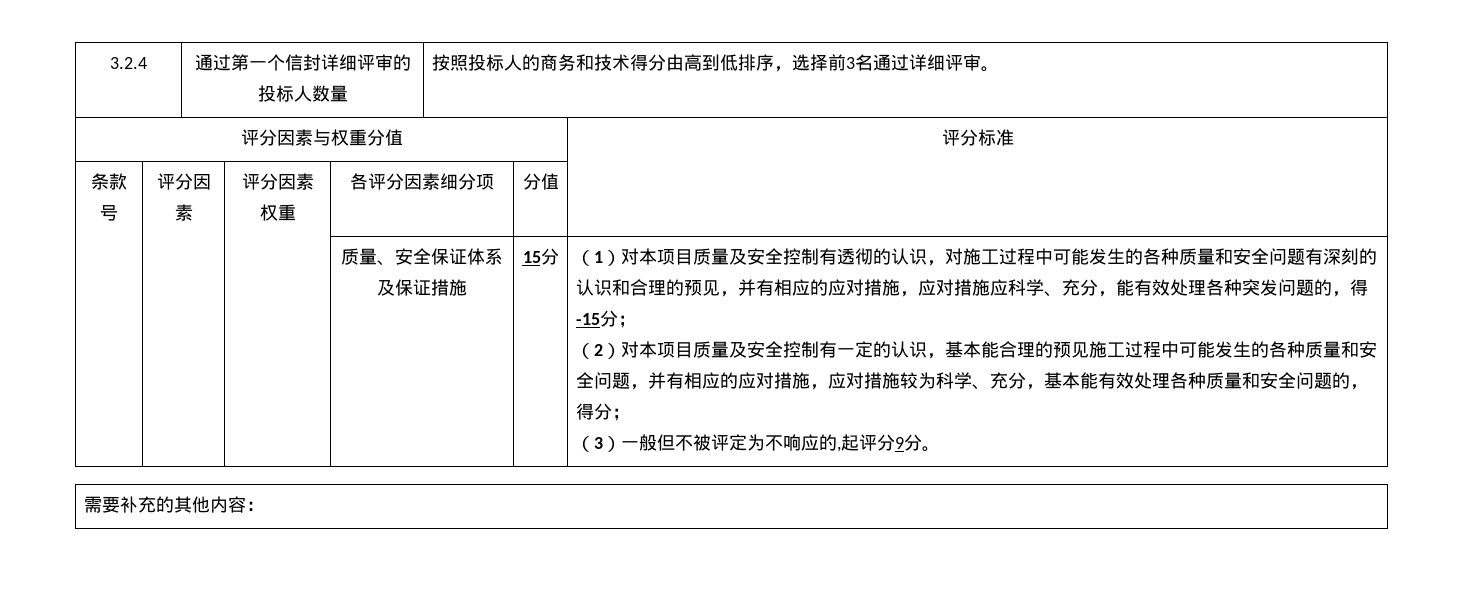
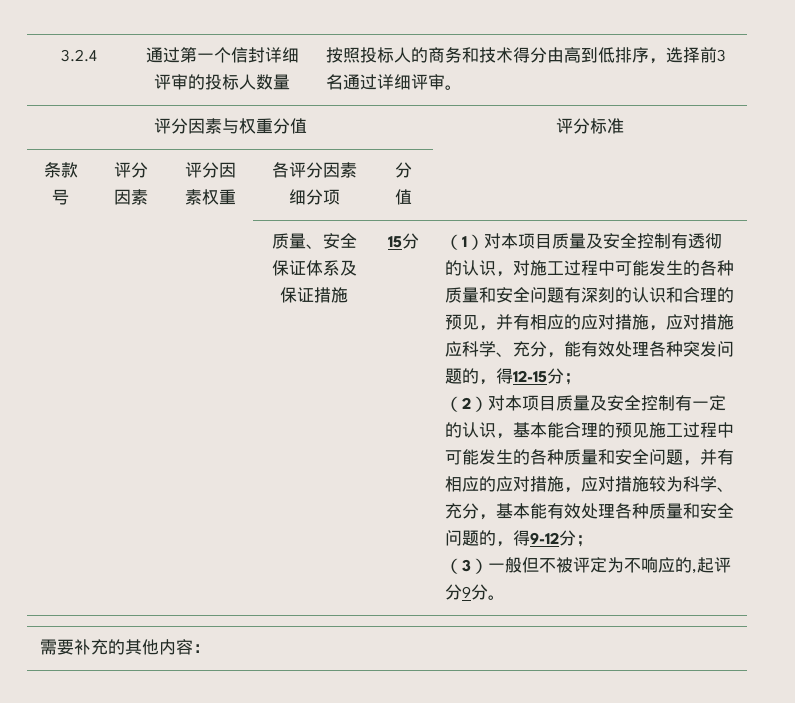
[575,313,600,325] -15 -> [512,370,547,383] 12-15
(594, 411) none -> [529,532,559,544] 9-12

